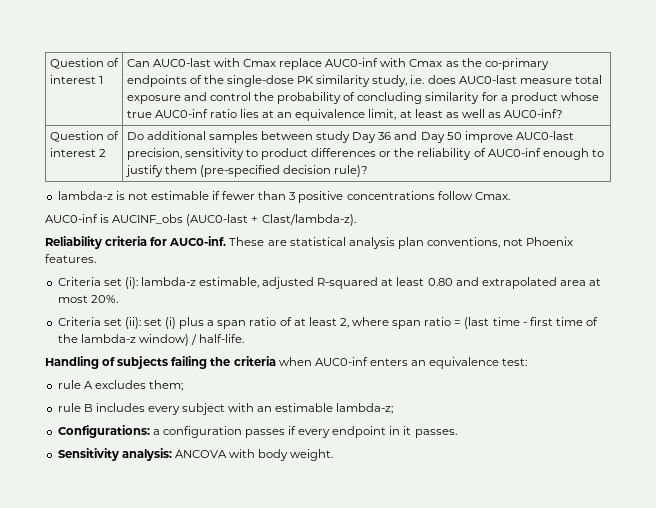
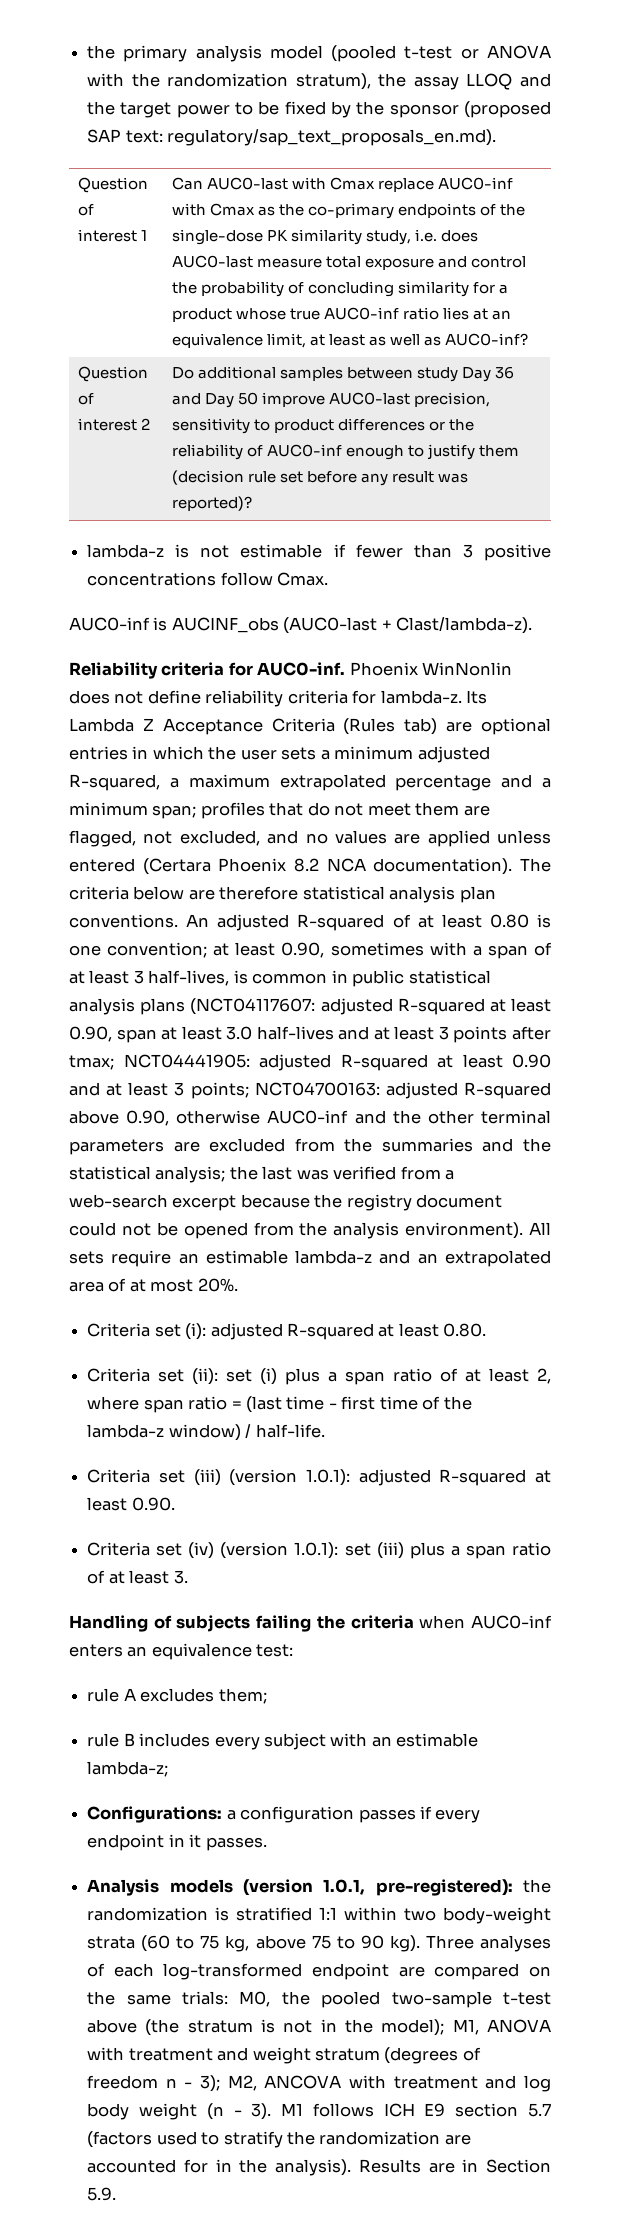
(49, 63) none -> [87,45,551,62] [87,73,551,90] [87,101,551,118] [87,129,497,146] the primary analysis model (pooled t-test or ANOVA with the randomization stratum), the assay LLOQ and the target power to be fixed by the sponsor (proposed SAP text: regulatory/sap_text_proposals_en.md). //
[199,165,369,177] (pre-specified decision rule)? -> [171,470,468,486] [171,496,252,511] (decision rule set before any result was reported)?
[229,237,574,249] [45,254,96,263] These are statistical analysis plan conventions, not Phoenix features. -> [349,662,513,676] [69,690,488,707] [69,718,551,735] [69,746,490,763] [69,774,551,791] [69,802,490,819] [69,830,551,847] [69,858,551,875] [69,886,496,903] [69,914,551,931] [69,942,552,959] [69,970,491,987] [69,998,551,1015] [69,1026,551,1043] [69,1054,551,1071] [69,1082,551,1099] [69,1110,552,1126] [69,1138,551,1155] [69,1166,455,1183] [69,1194,503,1211] [69,1222,551,1239] [69,1250,551,1267] [69,1278,238,1292] Phoenix WinNonlin does not define reliability criteria for lambda-z. Its Lambda Z Acceptance Criteria (Rules tab) are optional entries in which the user sets a minimum adjusted R-squared, a maximum extrapolated percentage and a minimum span; profiles that do not meet them are flagged, not excluded, and no values are applied unless entered (Certara Phoenix 8.2 NCA documentation). The criteria below are therefore statistical analysis plan conventions. An adjusted R-squared of at least 0.80 is one convention; at least 0.90, sometimes with a span of at least 3 half-lives, is common in public statistical analysis plans (NCT04117607: adjusted R-squared at least 0.90, span at least 3.0 half-lives and at least 3 points after tmax; NCT04441905: adjusted R-squared at least 0.90 and at least 3 points; NCT04700163: adjusted R-squared above 0.90, otherwise AUC0-inf and the other terminal parameters are excluded from the summaries and the statistical analysis; the last was verified from a web-search excerpt because the registry document could not be opened from the analysis environment). All sets require an estimable lambda-z and an extrapolated area of at most 20%.
[140,277,602,289] [57,295,118,303] lambda-z estimable, adjusted R-squared at least 0.80 and extrapolated area at most 20%. -> [210,1323,487,1340] adjusted R-squared at least 0.80.
(245, 338) none -> [87,1469,551,1486] [87,1497,175,1511] [87,1542,551,1559] [87,1570,188,1584] // Criteria set (iii) (version 1.0.1): adjusted R-squared at least 0.90. // Criteria set (iv) (version 1.0.1): set (iii) plus a span ratio of at least 3.
[57,448,334,461] Sensitivity analysis: ANCOVA with body weight. -> [87,1879,551,1896] [87,1907,551,1924] [87,1935,551,1952] [87,1963,551,1980] [87,1991,551,2008] [87,2019,551,2036] [87,2047,481,2064] [87,2075,551,2092] [87,2103,552,2120] [87,2131,471,2148] [87,2159,551,2176] [87,2187,117,2201] Analysis models (version 1.0.1, pre-registered): the randomization is stratified 1:1 within two body-weight strata (60 to 75 kg, above 75 to 90 kg). Three analyses of each log-transformed endpoint are compared on the same trials: M0, the pooled two-sample t-test above (the stratum is not in the model); M1, ANOVA with treatment and weight stratum (degrees of freedom n - 3); M2, ANCOVA with treatment and log body weight (n - 3). M1 follows ICH E9 section 5.7 (factors used to stratify the randomization are accounted for in the analysis). Results are in Section 5.9.

